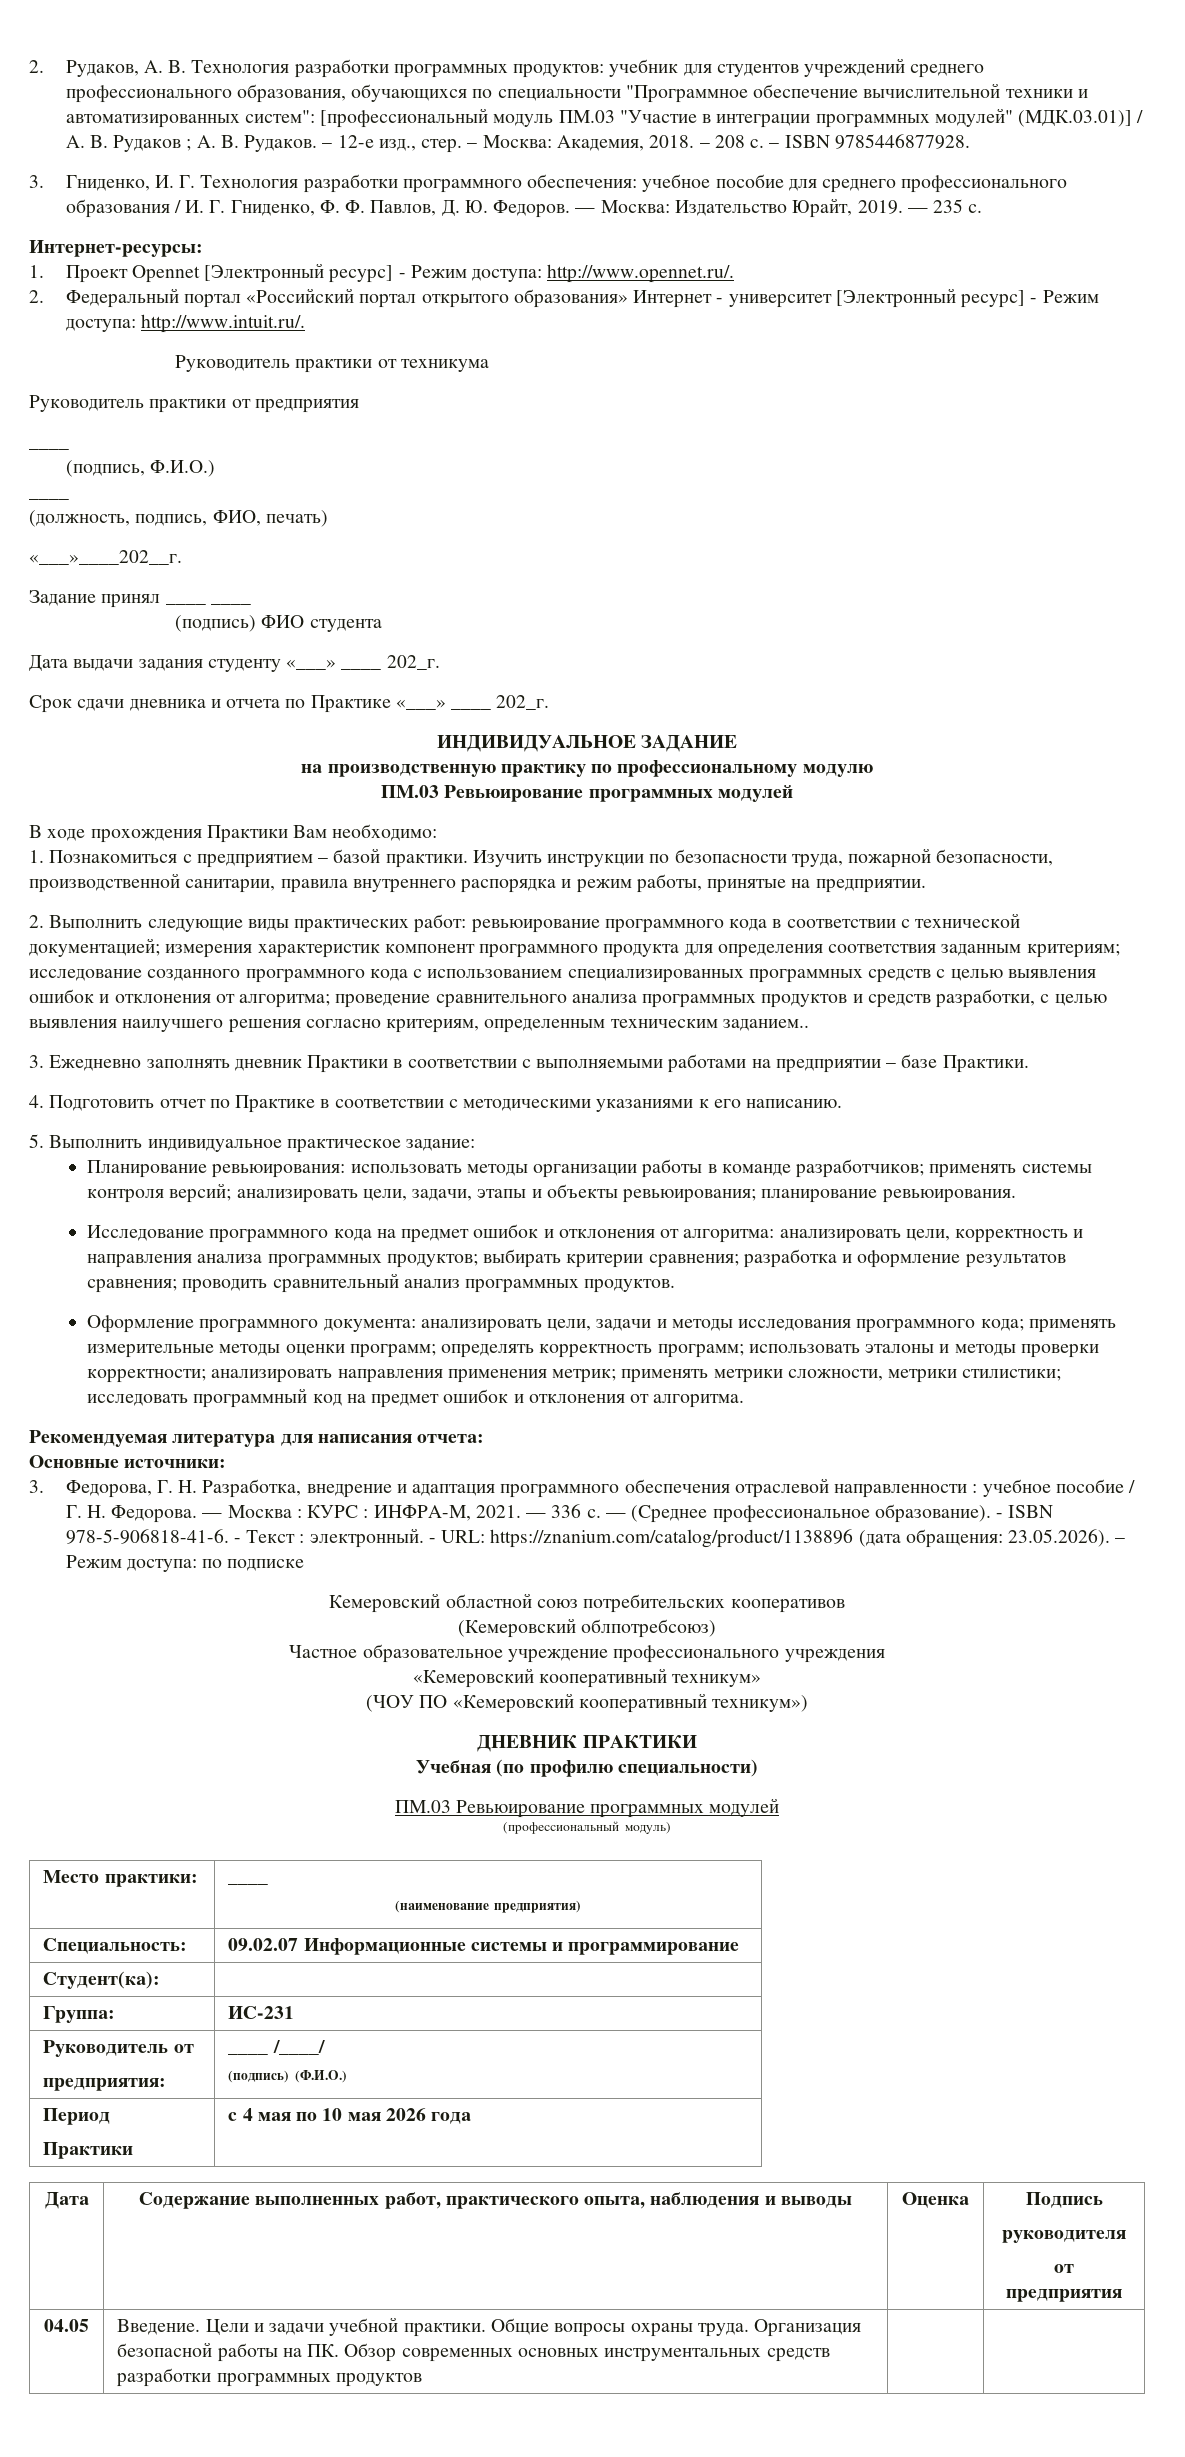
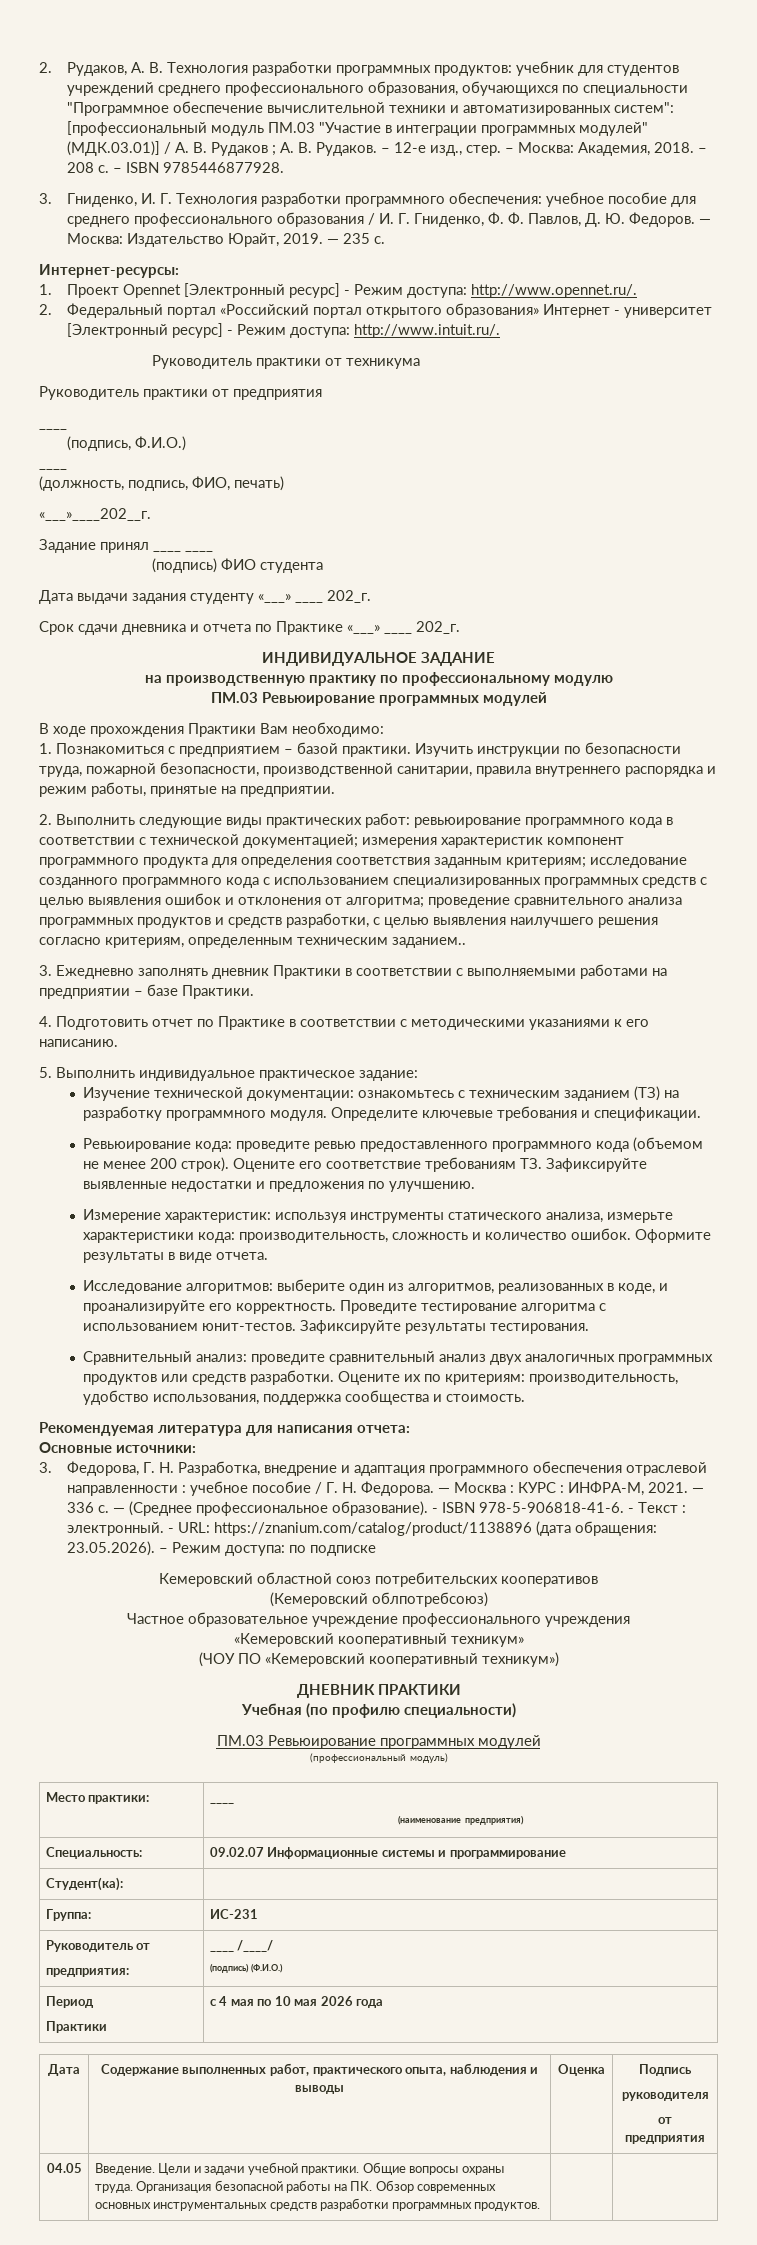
[86,1159,1092,1178] [86,1183,1016,1203] [86,1224,1084,1243] [86,1249,1066,1268] [86,1273,676,1293] [86,1315,1116,1333] [86,1344,1099,1358] [86,1369,1062,1383] [86,1388,745,1408] Планирование ревьюирования: использовать методы организации работы в команде разработчиков; применять системы контроля версий; анализировать цели, задачи, этапы и объекты ревьюирования; планирование ревьюирования. // Исследование программного кода на предмет ошибок и отклонения от алгоритма: анализировать цели, корректность и направления анализа программных продуктов; выбирать критерии сравнения; разработка и оформление результатов сравнения; проводить сравнительный анализ программных продуктов. // Оформление программного документа: анализировать цели, задачи и методы исследования программного кода; применять измерительные методы оценки программ; определять корректность программ; использовать эталоны и методы проверки корректности; анализировать направления применения метрик; применять метрики сложности, метрики стилистики; исследовать программный код на предмет ошибок и отклонения от алгоритма. -> [83,1086,680,1101] [83,1106,702,1121] [83,1137,704,1152] [83,1157,648,1172] [83,1181,476,1192] [83,1209,674,1223] [83,1228,712,1243] [83,1252,269,1263] [83,1279,669,1294] [83,1300,607,1314] [83,1320,590,1334] [83,1351,714,1365] [83,1370,679,1385] [83,1390,526,1405] Изучение технической документации: ознакомьтесь с техническим заданием (ТЗ) на разработку программного модуля. Определите ключевые требования и спецификации. // Ревьюирование кода: проведите ревью предоставленного программного кода (объемом не менее 200 строк). Оцените его соответствие требованиям ТЗ. Зафиксируйте выявленные недостатки и предложения по улучшению. // Измерение характеристик: используя инструменты статического анализа, измерьте характеристики кода: производительность, сложность и количество ошибок. Оформите результаты в виде отчета. // Исследование алгоритмов: выберите один из алгоритмов, реализованных в коде, и проанализируйте его корректность. Проведите тестирование алгоритма с использованием юнит-тестов. Зафиксируйте результаты тестирования. // Сравнительный анализ: проведите сравнительный анализ двух аналогичных программных продуктов или средств разработки. Оцените их по критериям: производительность, удобство использования, поддержка сообщества и стоимость.
[335,2373,422,2387] продуктов -> [474,2202,541,2211] продуктов.

